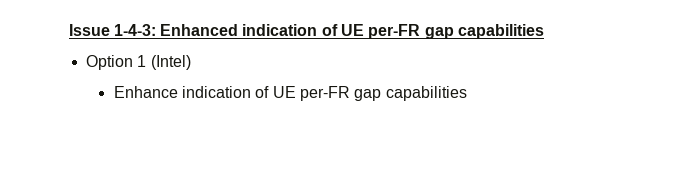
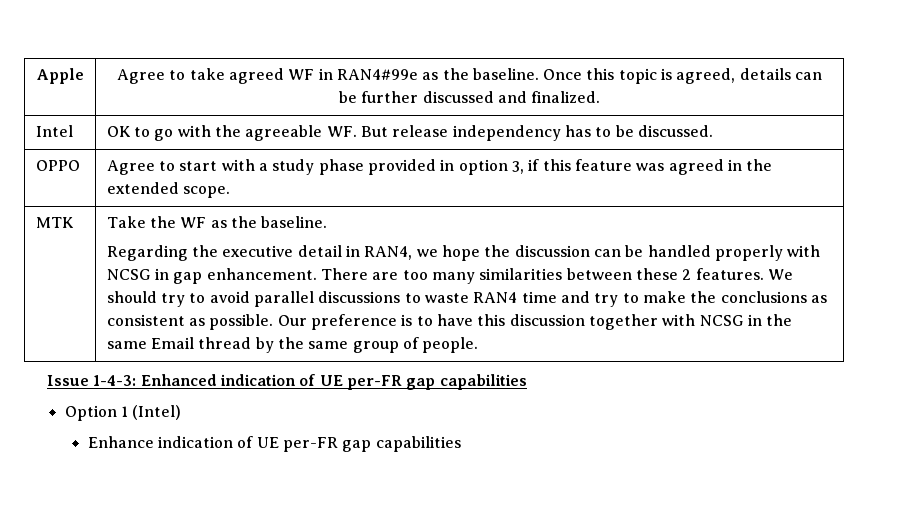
(68, 30) none -> [36,68,84,84] [116,68,823,84] [338,91,601,103] [35,125,73,137] [106,125,713,141] [35,160,80,171] [106,159,773,175] [106,182,231,198] [35,217,74,228] [106,216,328,228] [106,245,821,261] [106,268,793,284] [106,291,827,307] [106,314,793,330] [106,337,479,353] Apple | Agree to take agreed WF in RAN4#99e as the baseline. Once this topic is agreed, details can be further discussed and finalized. // Intel | OK to go with the agreeable WF. But release independency has to be discussed. // OPPO | Agree to start with a study phase provided in option 3, if this feature was agreed in the extended scope. // MTK | Take the WF as the baseline. // Regarding the executive detail in RAN4, we hope the discussion can be handled properly with NCSG in gap enhancement. There are too many similarities between these 2 features. We should try to avoid parallel discussions to waste RAN4 time and try to make the conclusions as consistent as possible. Our preference is to have this discussion together with NCSG in the same Email thread by the same group of people. //

